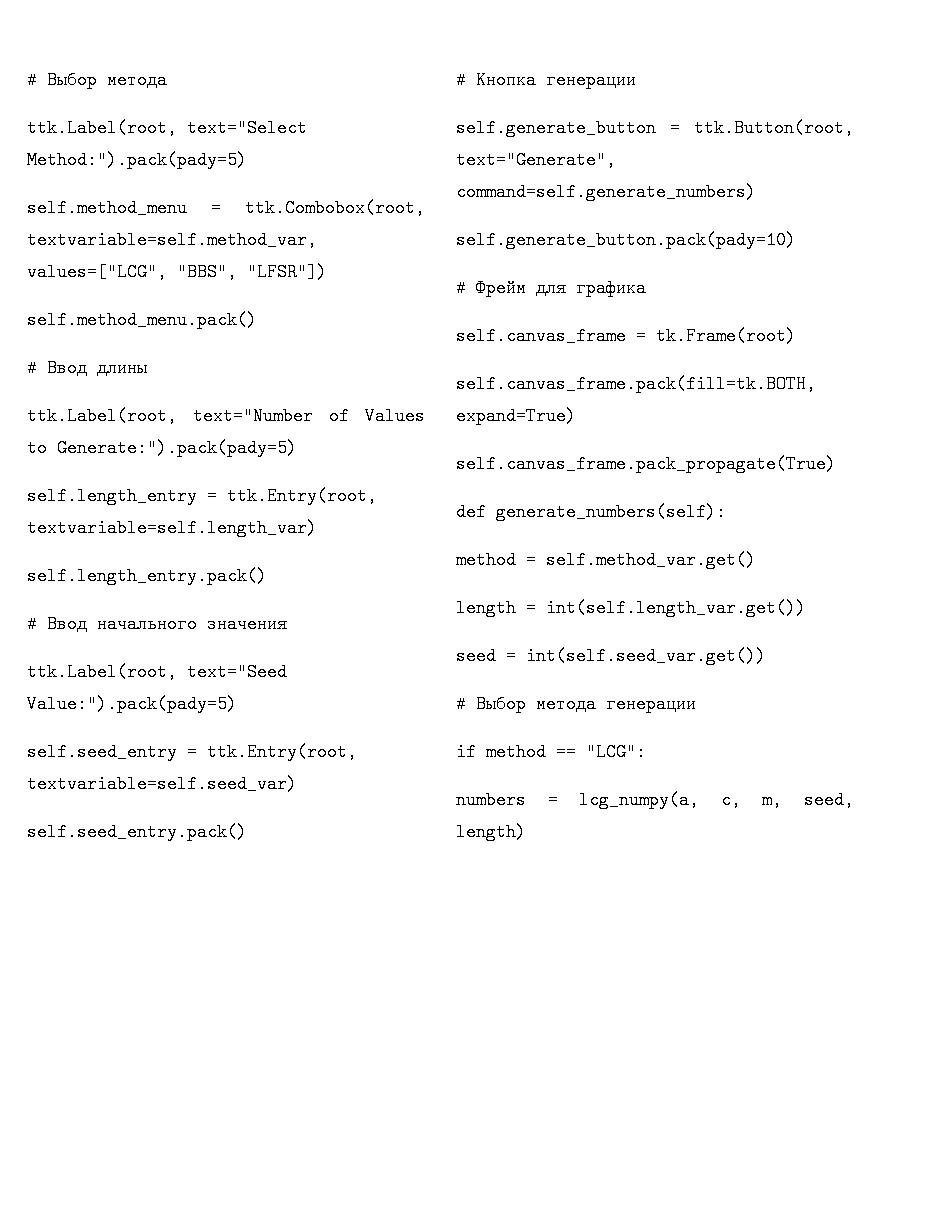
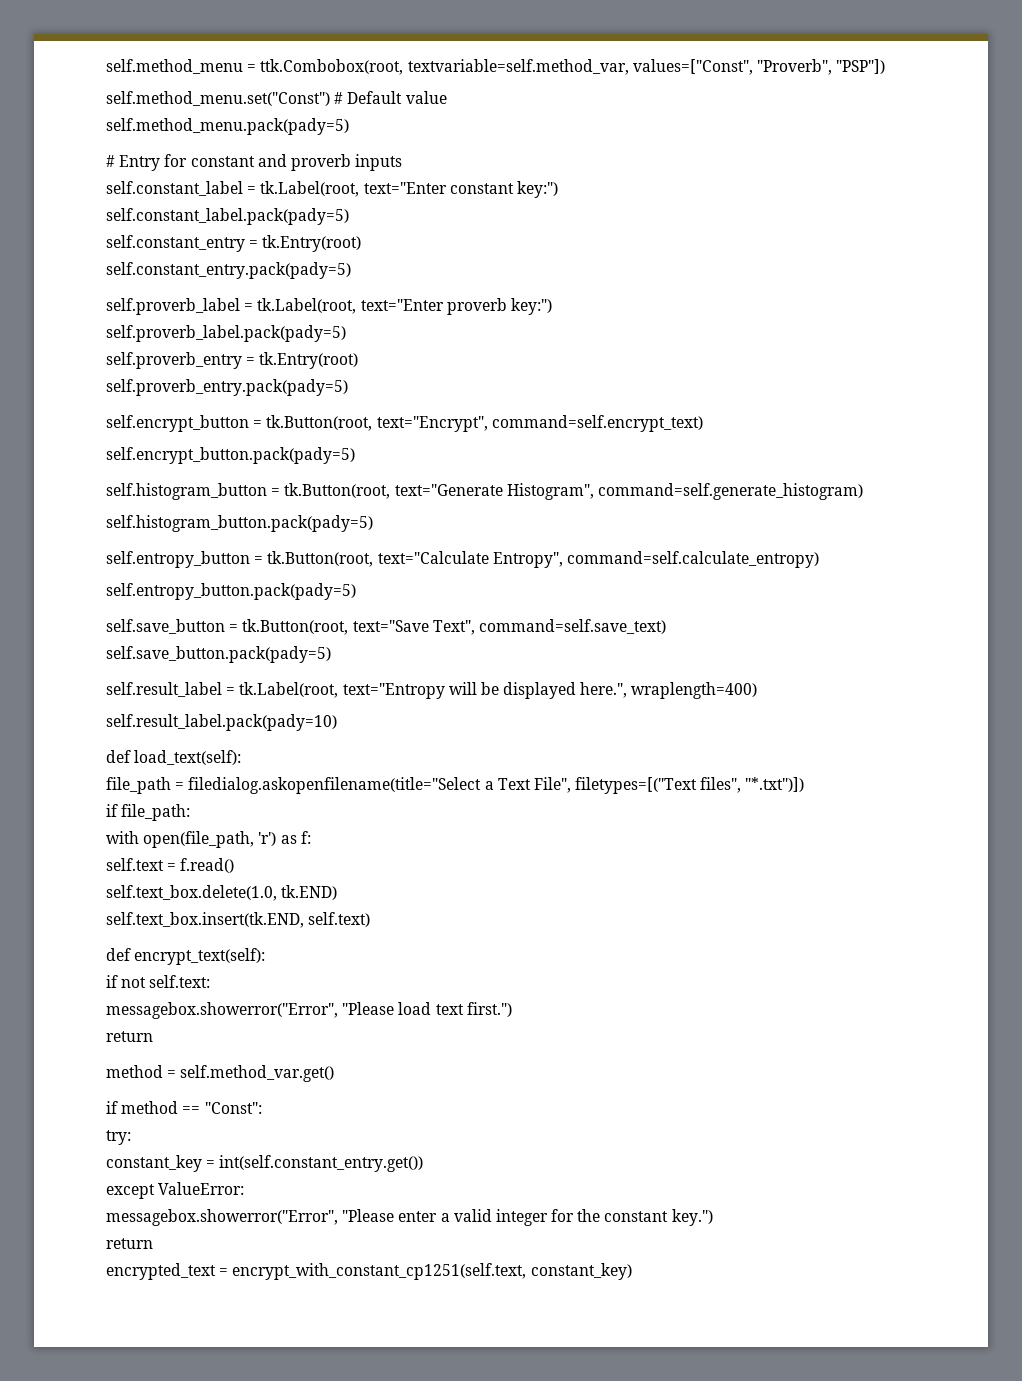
[27,71,167,89] [27,119,307,137] [27,151,247,169] [27,199,425,217] [27,231,317,249] [27,263,327,281] [27,311,257,329] [27,359,147,377] [27,407,425,425] [27,439,297,457] [27,487,377,505] [27,519,317,537] [27,567,267,585] [27,615,287,633] [27,663,287,681] [27,695,237,713] [27,743,357,761] [27,775,297,793] [27,823,247,841] [456,71,636,89] [456,119,854,137] [456,151,616,169] [456,183,756,201] [456,231,796,249] [456,279,646,297] [456,327,796,345] [456,375,816,393] [456,407,576,425] [456,455,836,473] [456,503,726,521] [456,551,756,569] [456,599,806,617] [456,647,766,665] [456,695,696,713] [456,743,646,761] [456,791,854,809] [456,823,526,841] # Выбор метода // ttk.Label(root, text="Select Method:").pack(pady=5) // self.method_menu = ttk.Combobox(root, textvariable=self.method_var, values=["LCG", "BBS", "LFSR"]) // self.method_menu.pack() // # Ввод длины // ttk.Label(root, text="Number of Values to Generate:").pack(pady=5) // self.length_entry = ttk.Entry(root, textvariable=self.length_var) // self.length_entry.pack() // # Ввод начального значения // ttk.Label(root, text="Seed Value:").pack(pady=5) // self.seed_entry = ttk.Entry(root, textvariable=self.seed_var) // self.seed_entry.pack() // # Кнопка генерации // self.generate_button = ttk.Button(root, text="Generate", command=self.generate_numbers) // self.generate_button.pack(pady=10) // # Фрейм для графика // self.canvas_frame = tk.Frame(root) // self.canvas_frame.pack(fill=tk.BOTH, expand=True) // self.canvas_frame.pack_propagate(True) // def generate_numbers(self): // method = self.method_var.get() // length = int(self.length_var.get()) // seed = int(self.seed_var.get()) // # Выбор метода генерации // if method == "LCG": // numbers = lcg_numpy(a, c, m, seed, length) -> [106,59,886,75] [106,91,447,106] [106,118,349,135] [106,154,403,171] [106,181,558,198] [106,208,349,225] [106,235,362,252] [106,262,351,279] [106,298,552,315] [106,325,346,342] [106,352,359,369] [106,379,348,396] [106,415,703,432] [106,447,355,464] [106,483,863,500] [106,515,373,532] [106,551,819,568] [106,583,356,600] [106,619,666,635] [106,646,331,663] [106,682,758,699] [106,714,337,731] [106,750,242,765] [106,777,805,794] [106,804,191,821] [106,831,311,848] [106,858,235,873] [106,885,338,901] [106,912,371,928] [106,948,266,965] [106,975,211,988] [106,1002,512,1019] [106,1031,153,1042] [106,1065,335,1082] [106,1101,262,1114] [106,1130,131,1145] [106,1155,424,1172] [106,1182,245,1199] [106,1209,713,1226] [106,1238,153,1249] [106,1263,632,1280] self.method_menu = ttk.Combobox(root, textvariable=self.method_var, values=["Const", "Proverb", "PSP"]) // self.method_menu.set("Const") # Default value // self.method_menu.pack(pady=5) // # Entry for constant and proverb inputs // self.constant_label = tk.Label(root, text="Enter constant key:") // self.constant_label.pack(pady=5) // self.constant_entry = tk.Entry(root) // self.constant_entry.pack(pady=5) // self.proverb_label = tk.Label(root, text="Enter proverb key:") // self.proverb_label.pack(pady=5) // self.proverb_entry = tk.Entry(root) // self.proverb_entry.pack(pady=5) // self.encrypt_button = tk.Button(root, text="Encrypt", command=self.encrypt_text) // self.encrypt_button.pack(pady=5) // self.histogram_button = tk.Button(root, text="Generate Histogram", command=self.generate_histogram) // self.histogram_button.pack(pady=5) // self.entropy_button = tk.Button(root, text="Calculate Entropy", command=self.calculate_entropy) // self.entropy_button.pack(pady=5) // self.save_button = tk.Button(root, text="Save Text", command=self.save_text) // self.save_button.pack(pady=5) // self.result_label = tk.Label(root, text="Entropy will be displayed here.", wraplength=400) // self.result_label.pack(pady=10) // def load_text(self): // file_path = filedialog.askopenfilename(title="Select a Text File", filetypes=[("Text files", "*.txt")]) // if file_path: // with open(file_path, 'r') as f: // self.text = f.read() // self.text_box.delete(1.0, tk.END) // self.text_box.insert(tk.END, self.text) // def encrypt_text(self): // if not self.text: // messagebox.showerror("Error", "Please load text first.") // return // method = self.method_var.get() // if method == "Const": // try: // constant_key = int(self.constant_entry.get()) // except ValueError: // messagebox.showerror("Error", "Please enter a valid integer for the constant key.") // return // encrypted_text = encrypt_with_constant_cp1251(self.text, constant_key)

